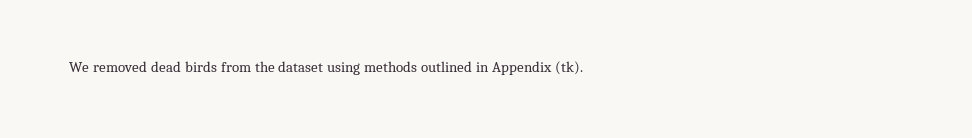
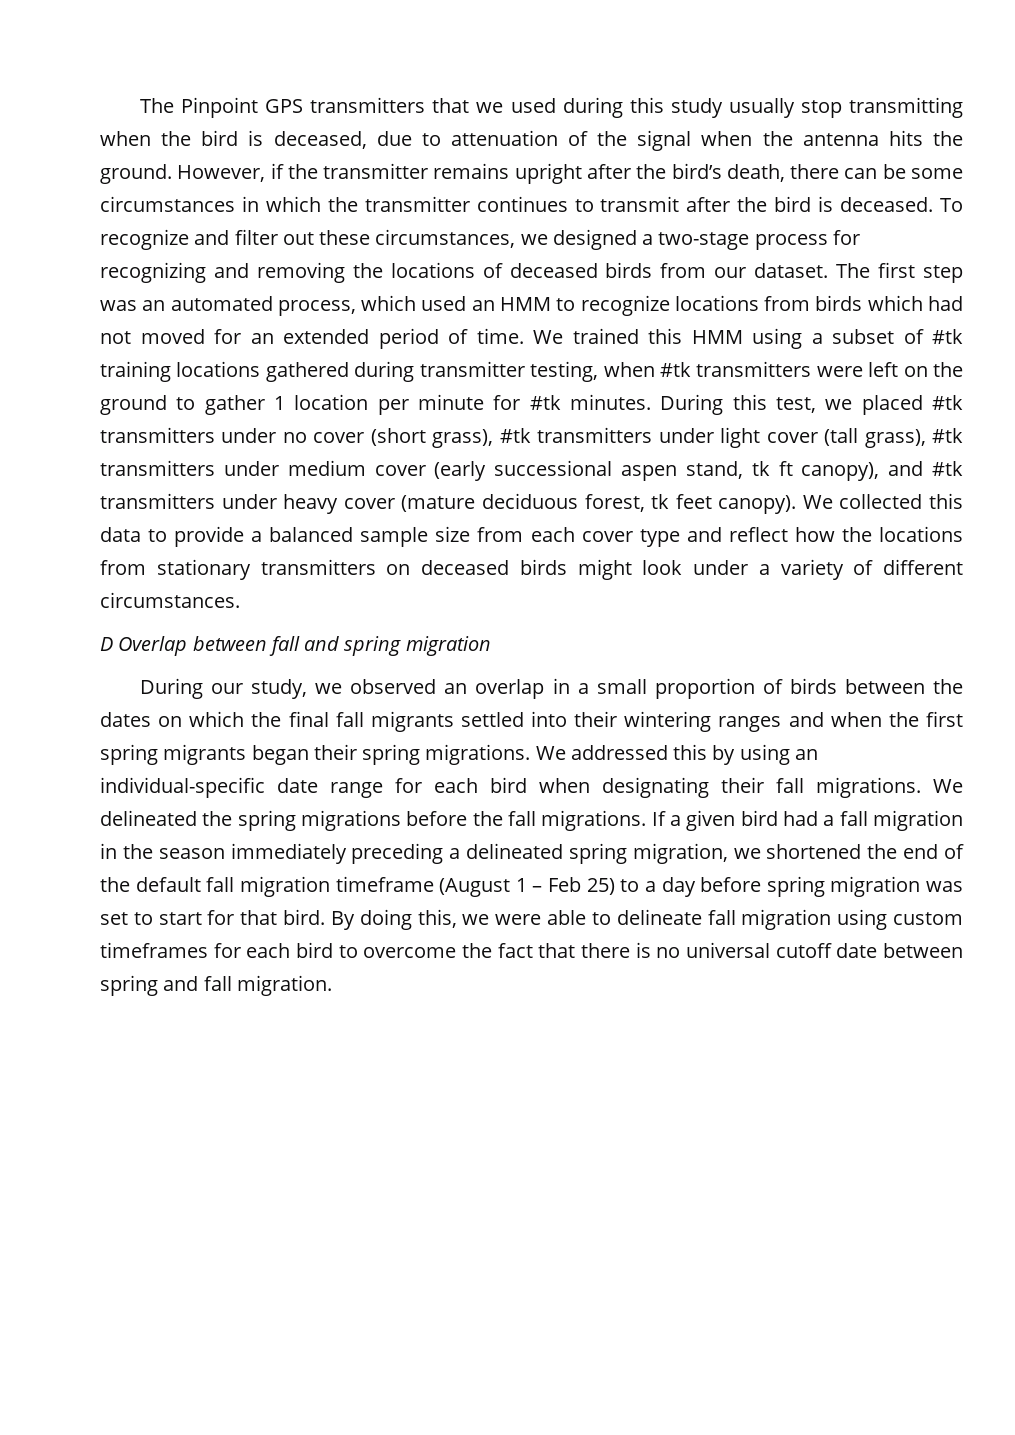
[69,61,583,75] We removed dead birds from the dataset using methods outlined in Appendix (tk). -> [140,97,963,118] [100,130,963,151] [100,163,964,184] [100,196,964,212] [100,229,860,250] [100,262,963,283] [100,295,964,316] [100,328,963,349] [100,361,963,382] [100,394,964,415] [100,427,963,448] [100,460,964,481] [100,493,964,514] [100,526,964,547] [100,559,963,580] [100,592,240,608] [100,636,491,656] [140,678,963,699] [100,711,963,732] [100,744,818,765] [100,777,963,798] [100,810,964,831] [100,843,964,864] [100,876,963,897] [100,909,964,930] [100,942,963,958] [100,975,332,996] The Pinpoint GPS transmitters that we used during this study usually stop transmitting when the bird is deceased, due to attenuation of the signal when the antenna hits the ground. However, if the transmitter remains upright after the bird’s death, there can be some circumstances in which the transmitter continues to transmit after the bird is deceased. To recognize and filter out these circumstances, we designed a two-stage process for recognizing and removing the locations of deceased birds from our dataset. The first step was an automated process, which used an HMM to recognize locations from birds which had not moved for an extended period of time. We trained this HMM using a subset of #tk training locations gathered during transmitter testing, when #tk transmitters were left on the ground to gather 1 location per minute for #tk minutes. During this test, we placed #tk transmitters under no cover (short grass), #tk transmitters under light cover (tall grass), #tk transmitters under medium cover (early successional aspen stand, tk ft canopy), and #tk transmitters under heavy cover (mature deciduous forest, tk feet canopy). We collected this data to provide a balanced sample size from each cover type and reflect how the locations from stationary transmitters on deceased birds might look under a variety of different circumstances. // D Overlap between fall and spring migration // During our study, we observed an overlap in a small proportion of birds between the dates on which the final fall migrants settled into their wintering ranges and when the first spring migrants began their spring migrations. We addressed this by using an individual-specific date range for each bird when designating their fall migrations. We delineated the spring migrations before the fall migrations. If a given bird had a fall migration in the season immediately preceding a delineated spring migration, we shortened the end of the default fall migration timeframe (August 1 – Feb 25) to a day before spring migration was set to start for that bird. By doing this, we were able to delineate fall migration using custom timeframes for each bird to overcome the fact that there is no universal cutoff date between spring and fall migration.

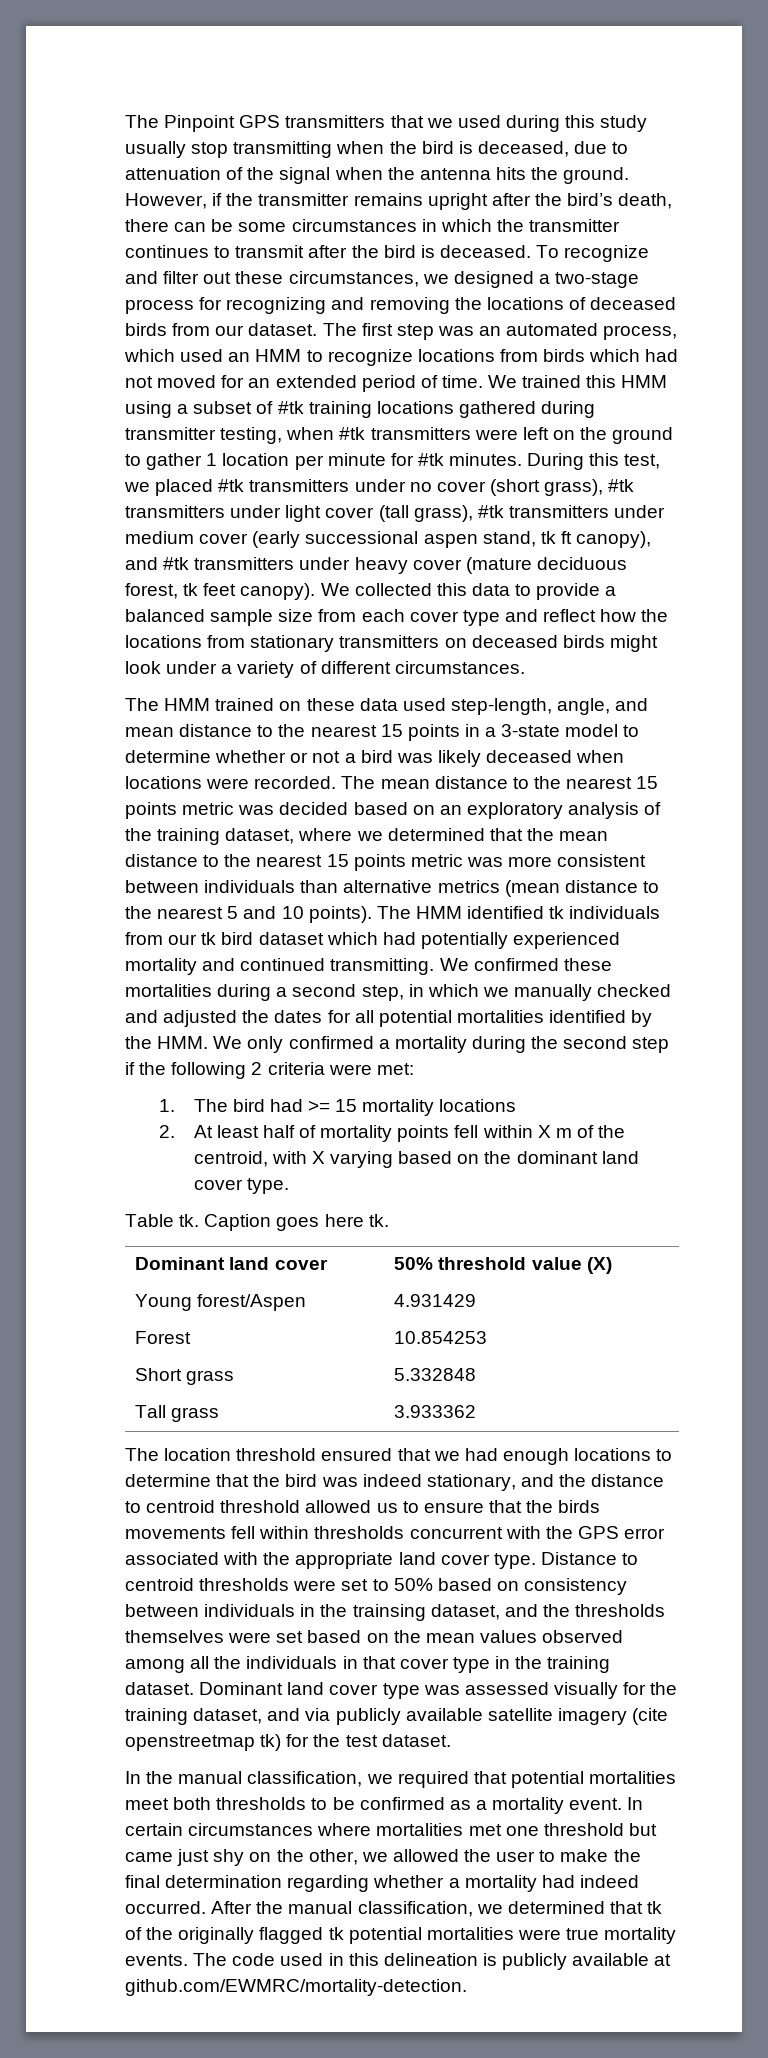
[100,636,491,656] [140,678,963,699] [100,711,963,732] [100,744,818,765] [100,777,963,798] [100,810,964,831] [100,843,964,864] [100,876,963,897] [100,909,964,930] [100,942,963,958] [100,975,332,996] D Overlap between fall and spring migration // During our study, we observed an overlap in a small proportion of birds between the dates on which the final fall migrants settled into their wintering ranges and when the first spring migrants began their spring migrations. We addressed this by using an individual-specific date range for each bird when designating their fall migrations. We delineated the spring migrations before the fall migrations. If a given bird had a fall migration in the season immediately preceding a delineated spring migration, we shortened the end of the default fall migration timeframe (August 1 – Feb 25) to a day before spring migration was set to start for that bird. By doing this, we were able to delineate fall migration using custom timeframes for each bird to overcome the fact that there is no universal cutoff date between spring and fall migration. -> [125,698,649,715] [125,724,640,741] [125,750,625,767] [125,776,659,789] [125,802,662,819] [125,828,609,845] [125,854,647,871] [125,880,659,897] [125,906,661,923] [125,932,621,949] [125,958,612,975] [125,984,672,1001] [125,1010,653,1027] [125,1036,670,1053] [125,1062,414,1079] [159,1099,517,1116] [159,1125,626,1142] [193,1151,639,1168] [193,1178,289,1194] [125,1214,389,1231] [135,1257,328,1270] [394,1257,612,1274] [135,1294,307,1311] [394,1294,477,1307] [135,1331,192,1344] [394,1331,488,1344] [135,1368,235,1385] [394,1368,477,1381] [135,1405,220,1422] [394,1405,477,1418] [125,1448,673,1465] [125,1474,665,1491] [125,1500,601,1513] [125,1526,666,1539] [125,1552,639,1569] [125,1578,628,1595] [125,1604,666,1621] [125,1630,624,1643] [125,1656,611,1673] [125,1682,678,1699] [125,1708,669,1725] [125,1734,451,1751] [125,1771,677,1788] [125,1797,644,1814] [125,1823,657,1836] [125,1849,641,1866] [125,1875,639,1892] [125,1901,663,1917] [125,1927,677,1944] [125,1953,672,1970] [125,1979,467,1996] The HMM trained on these data used step-length, angle, and mean distance to the nearest 15 points in a 3-state model to determine whether or not a bird was likely deceased when locations were recorded. The mean distance to the nearest 15 points metric was decided based on an exploratory analysis of the training dataset, where we determined that the mean distance to the nearest 15 points metric was more consistent between individuals than alternative metrics (mean distance to the nearest 5 and 10 points). The HMM identified tk individuals from our tk bird dataset which had potentially experienced mortality and continued transmitting. We confirmed these mortalities during a second step, in which we manually checked and adjusted the dates for all potential mortalities identified by the HMM. We only confirmed a mortality during the second step if the following 2 criteria were met: // 1. The bird had >= 15 mortality locations // 2. At least half of mortality points fell within X m of the centroid, with X varying based on the dominant land cover type. // Table tk. Caption goes here tk. // Dominant land cover | 50% threshold value (X) // Young forest/Aspen | 4.931429 // Forest | 10.854253 // Short grass | 5.332848 // Tall grass | 3.933362 // The location threshold ensured that we had enough locations to determine that the bird was indeed stationary, and the distance to centroid threshold allowed us to ensure that the birds movements fell within thresholds concurrent with the GPS error associated with the appropriate land cover type. Distance to centroid thresholds were set to 50% based on consistency between individuals in the trainsing dataset, and the thresholds themselves were set based on the mean values observed among all the individuals in that cover type in the training dataset. Dominant land cover type was assessed visually for the training dataset, and via publicly available satellite imagery (cite openstreetmap tk) for the test dataset. // In the manual classification, we required that potential mortalities meet both thresholds to be confirmed as a mortality event. In certain circumstances where mortalities met one threshold but came just shy on the other, we allowed the user to make the final determination regarding whether a mortality had indeed occurred. After the manual classification, we determined that tk of the originally flagged tk potential mortalities were true mortality events. The code used in this delineation is publicly available at github.com/EWMRC/mortality-detection.

